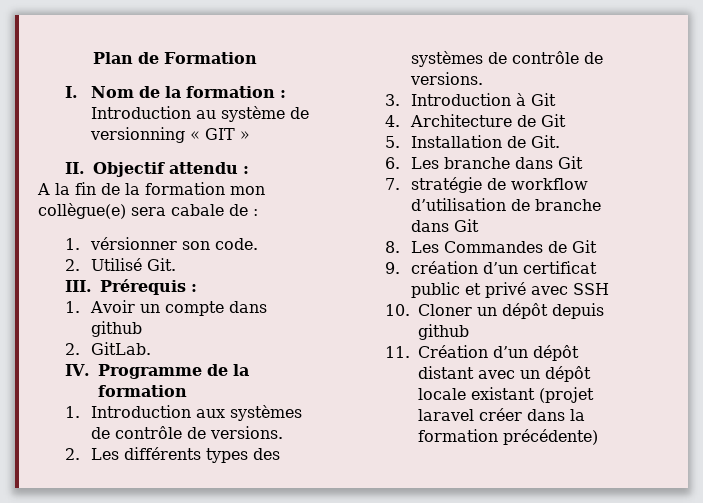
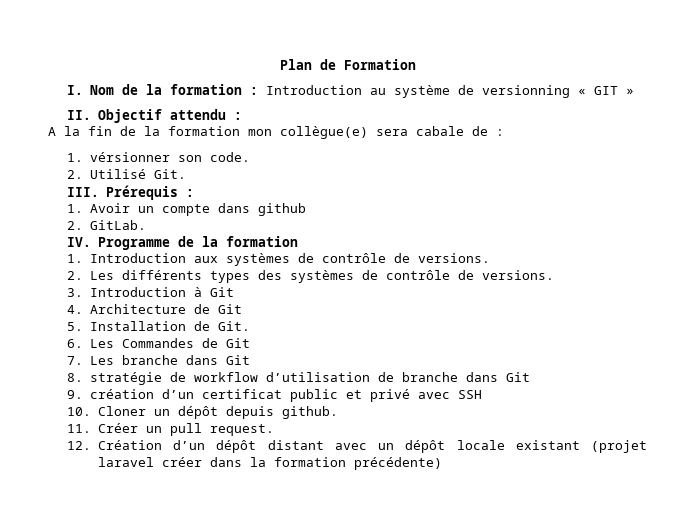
[444,156,584,169] [384,178,400,190] branche dans Git // 7. -> [121,338,250,348] [67,355,250,365] [67,373,84,382] Commandes de Git // 7. Les branche dans Git // 8.
[384,240,598,253] // 8. Les Commandes de Git -> (530, 377) none
[417,324,469,340] [384,346,410,358] github // 11. -> [281,406,338,419] [67,423,274,436] [67,441,92,450] github. // 11. Créer un pull request. // 12.

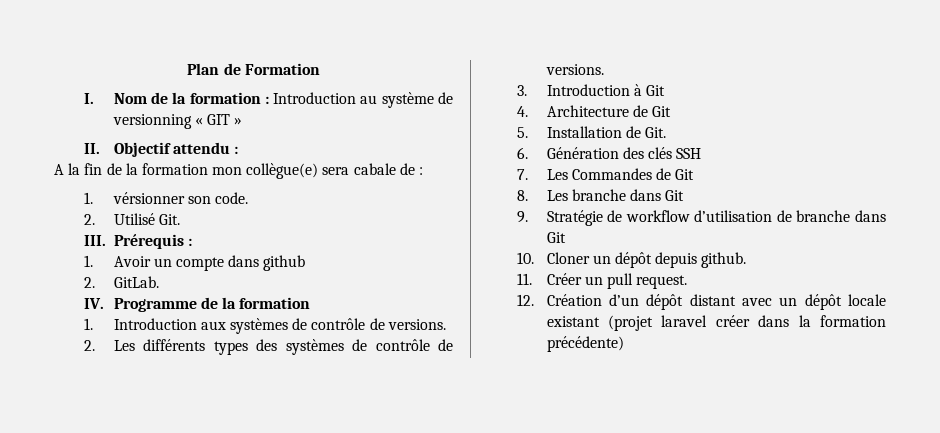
(84, 343) none -> [546,147,702,159] [516,169,528,180] Génération des clés SSH // 7.
[67,356,84,365] 7. -> [516,190,528,201] 8.
[67,372,162,385] 8. stratégie -> [516,210,603,226] 9. Stratégie
[67,389,482,402] // 9. création d’un certificat public et privé avec SSH -> (566, 237) none

